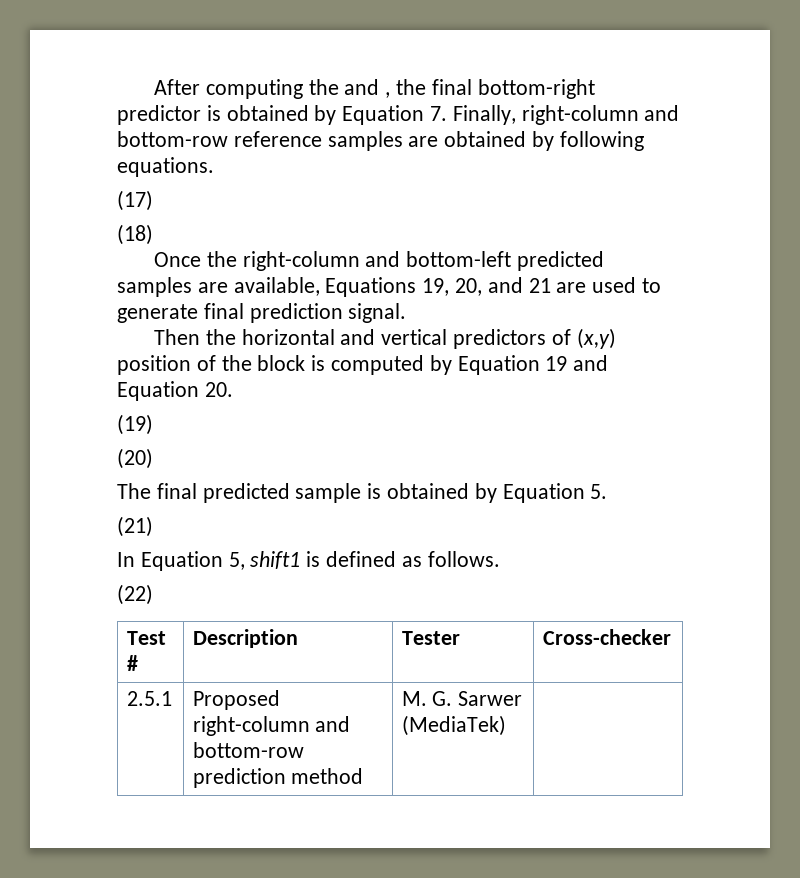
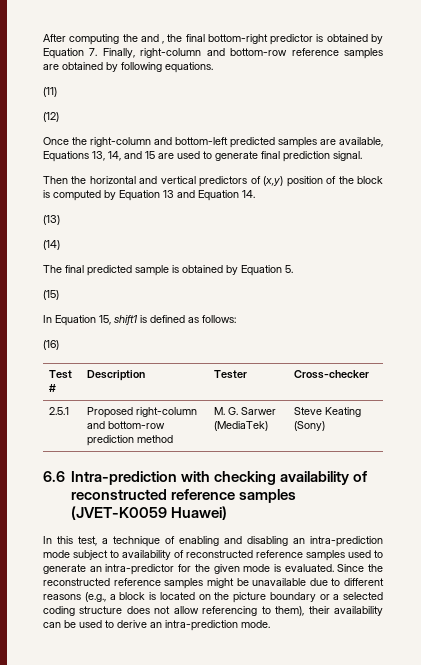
[117,190,153,211] [117,224,153,245] (17) // (18) -> [43,87,57,97] [43,112,59,122] (11) // (12)
[422,277,551,296] 19, 20, and 21 -> [92,151,155,161] 13, 14, and 15
[545,356,568,371] 19 -> [163,190,174,198] 13
[204,382,233,397] [117,414,153,435] [117,448,153,469] 20. // (19) // (20) -> [242,190,255,198] [43,215,60,225] [43,240,60,250] 14. // (13) // (14)
[117,516,153,537] (21) -> [43,290,59,300] (15)
[228,552,245,570] 5, -> [99,315,111,325] 15,
[427,551,500,567] [117,584,153,605] follows. // (22) -> [202,315,236,323] [43,340,59,350] follows: // (16)
(506, 725) none -> [293,407,361,417] [293,421,325,431] [43,471,367,485] [70,489,296,503] [70,506,227,520] [43,536,383,547] [43,550,383,561] [43,564,383,575] [43,578,384,589] [43,592,383,603] [43,606,384,616] [43,620,270,631] Steve Keating (Sony) // 6.6 Intra-prediction with checking availability of reconstructed reference samples (JVET-K0059 Huawei) // In this test, a technique of enabling and disabling an intra-prediction mode subject to availability of reconstructed reference samples used to generate an intra-predictor for the given mode is evaluated. Since the reconstructed reference samples might be unavailable due to different reasons (e.g., a block is located on the picture boundary or a selected coding structure does not allow referencing to them), their availability can be used to derive an intra-prediction mode.

